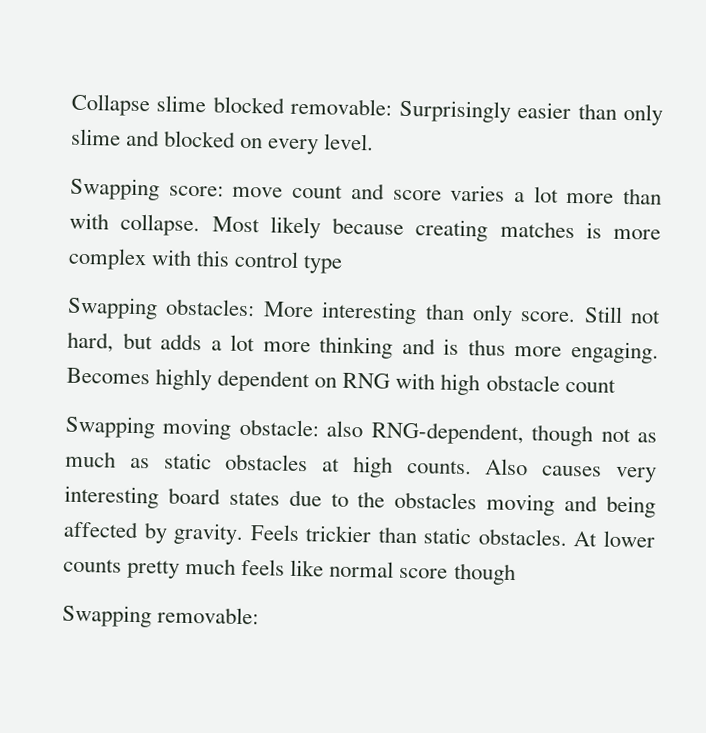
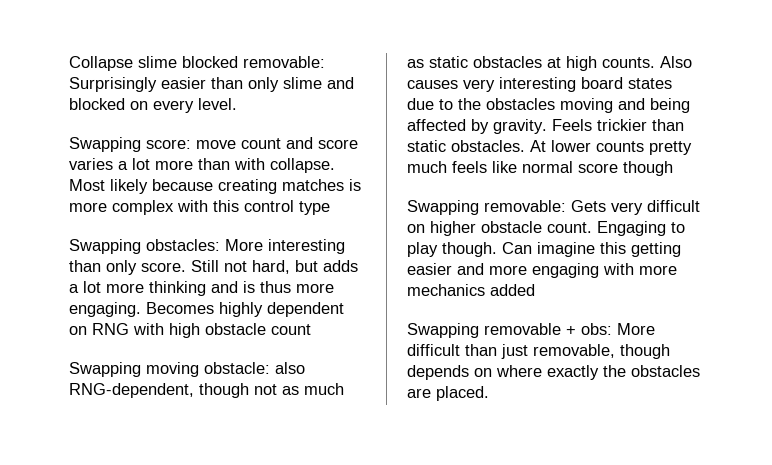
(260, 615) none -> [571,200,700,215] [407,221,685,236] [407,242,681,257] [407,263,677,278] [407,284,535,296] [407,323,655,338] [407,344,670,359] [407,365,700,380] [407,386,489,401] Gets very difficult on higher obstacle count. Engaging to play though. Can imagine this getting easier and more engaging with more mechanics added // Swapping removable + obs: More difficult than just removable, though depends on where exactly the obstacles are placed.

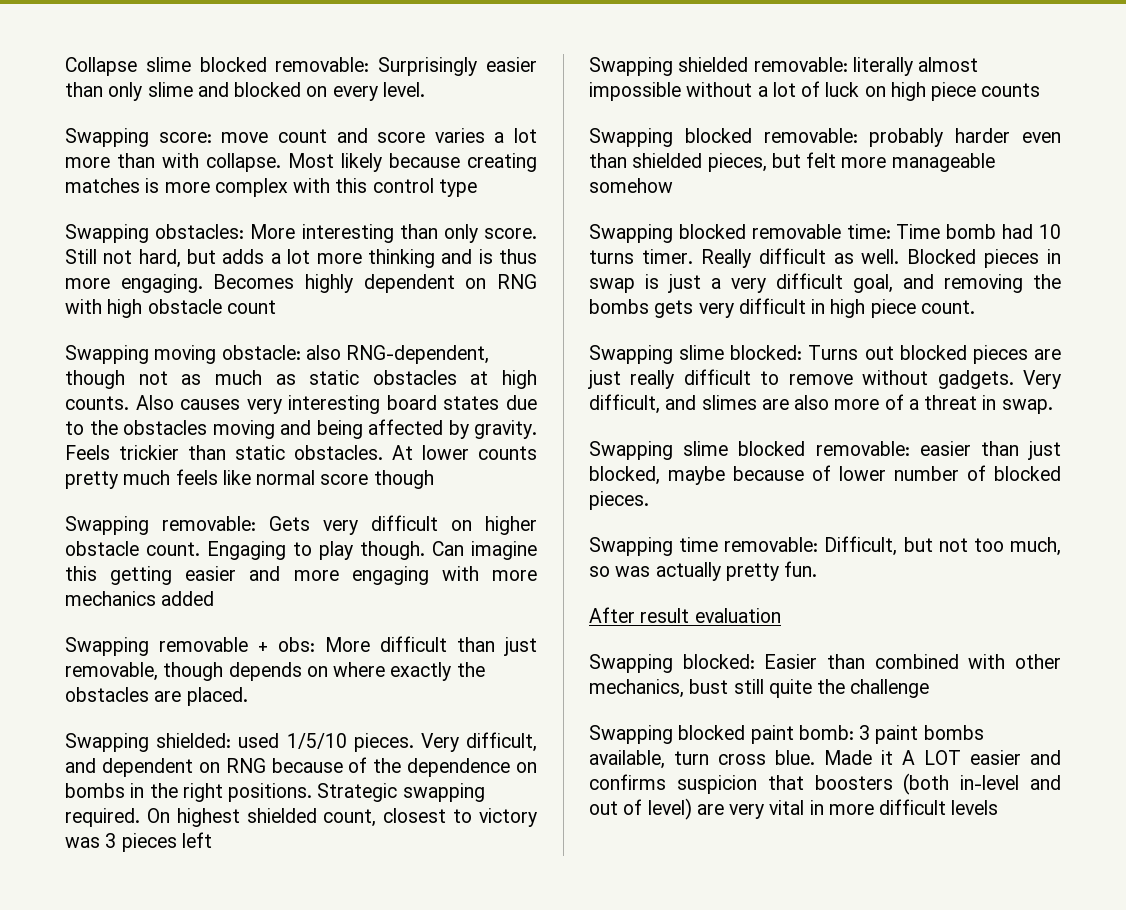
(489, 393) none -> [65,732,537,752] [65,757,537,777] [65,783,485,802] [65,808,537,827] [65,832,212,852] [589,57,979,76] [589,81,1041,101] [589,128,1061,147] [589,152,995,172] [589,178,673,193] [589,224,1061,243] [589,248,1061,268] [589,273,1061,293] [589,298,975,318] [589,345,1061,364] [588,369,1061,389] [589,394,1053,414] [589,441,1061,460] [589,465,1061,485] [589,491,649,510] [589,536,1061,556] [589,561,818,581] [589,607,781,623] [589,654,1061,673] [589,679,930,698] [589,725,984,744] [589,750,1061,769] [589,773,1061,795] [589,798,999,820] // Swapping shielded: used 1/5/10 pieces. Very difficult, and dependent on RNG because of the dependence on bombs in the right positions. Strategic swapping required. On highest shielded count, closest to victory was 3 pieces left // Swapping shielded removable: literally almost impossible without a lot of luck on high piece counts // Swapping blocked removable: probably harder even than shielded pieces, but felt more manageable somehow // Swapping blocked removable time: Time bomb had 10 turns timer. Really difficult as well. Blocked pieces in swap is just a very difficult goal, and removing the bombs gets very difficult in high piece count. // Swapping slime blocked: Turns out blocked pieces are just really difficult to remove without gadgets. Very difficult, and slimes are also more of a threat in swap. // Swapping slime blocked removable: easier than just blocked, maybe because of lower number of blocked pieces. // Swapping time removable: Difficult, but not too much, so was actually pretty fun. // After result evaluation // Swapping blocked: Easier than combined with other mechanics, bust still quite the challenge // Swapping blocked paint bomb: 3 paint bombs available, turn cross blue. Made it A LOT easier and confirms suspicion that boosters (both in-level and out of level) are very vital in more difficult levels

